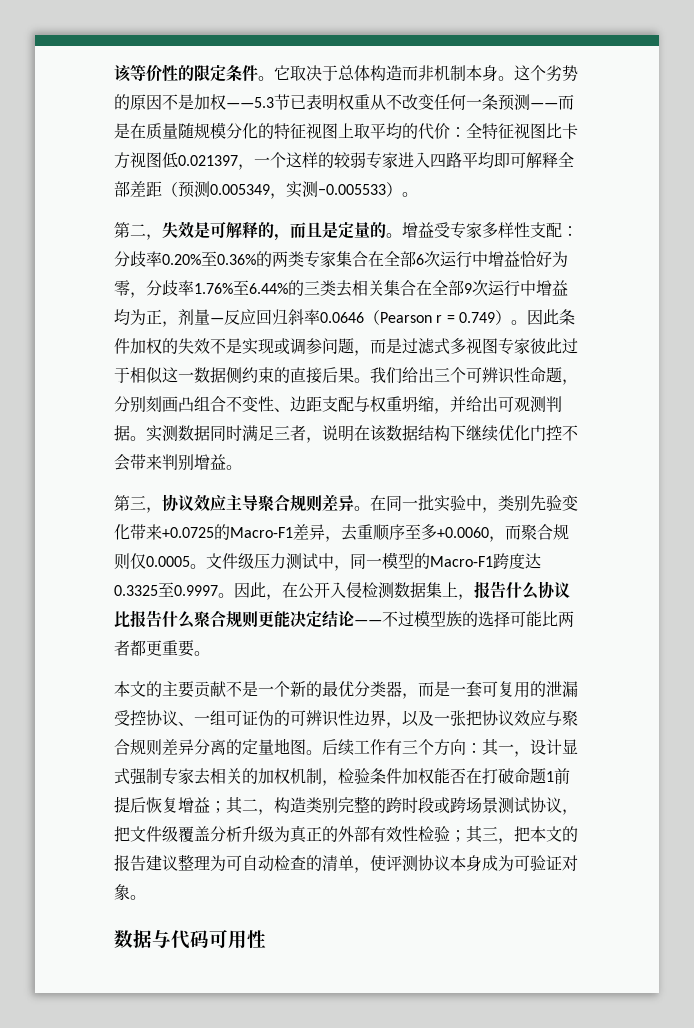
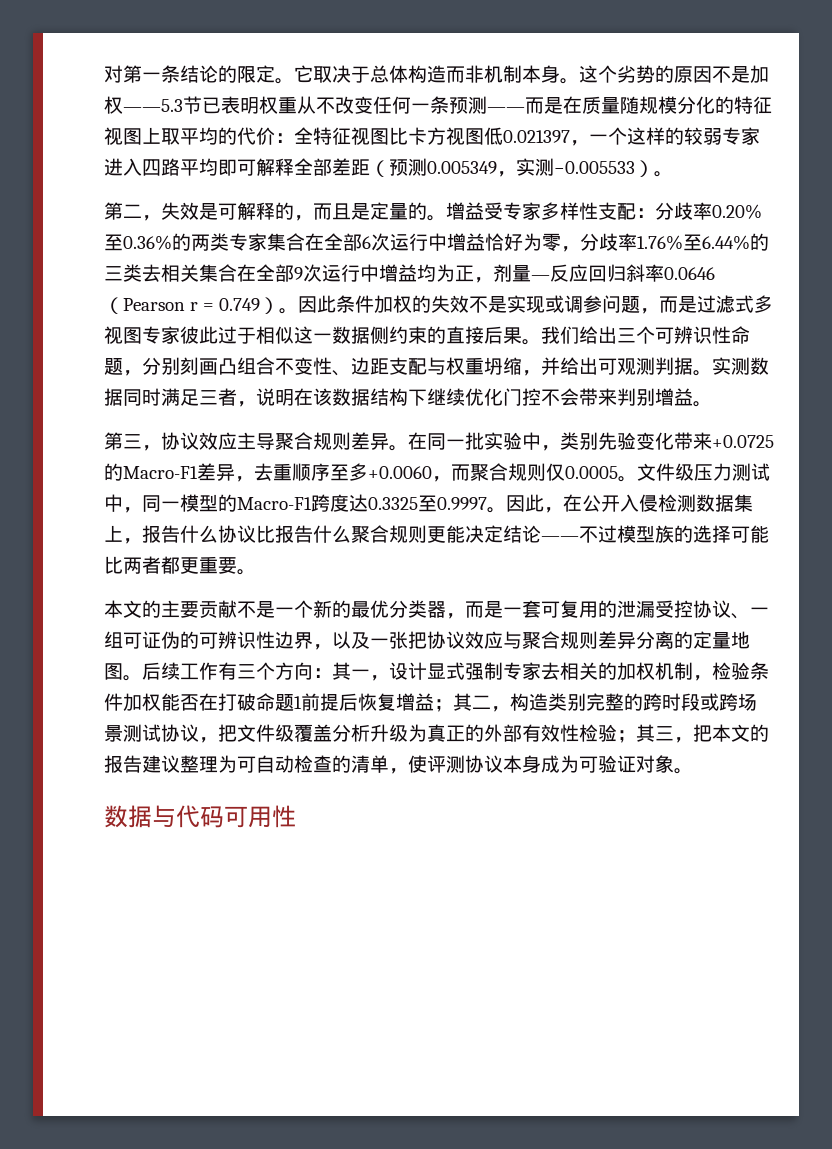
[114,64,258,82] 该等价性的限定条件 -> [104,65,275,83] 对第一条结论的限定

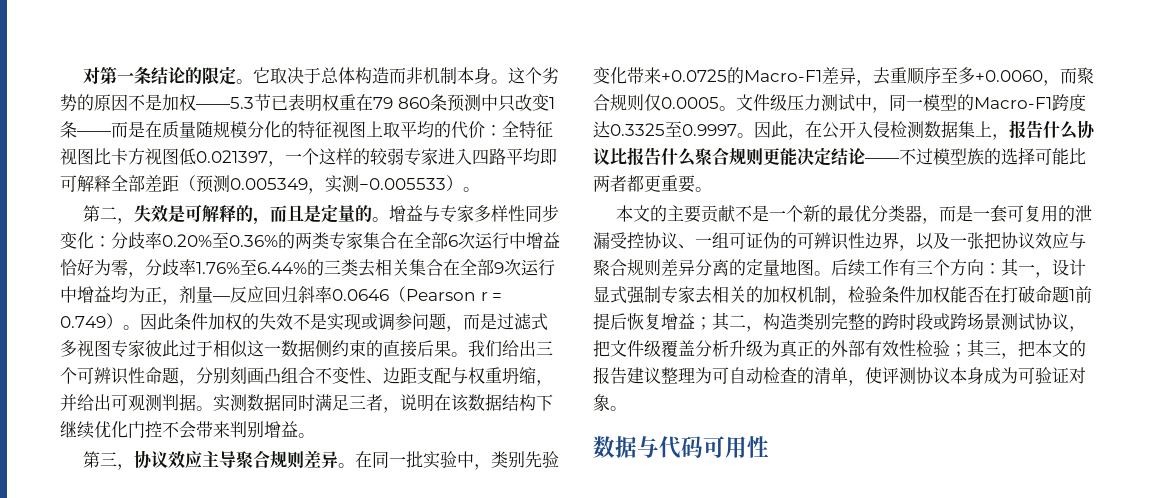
[297,96,487,114] 从不改变任何一条预测 -> [356,94,555,112] [60,121,77,138] 在79 860条预测中只改变1条
[484,202,503,220] 受 -> [423,205,441,222] 与
[598,202,636,220] 支配 -> [525,204,560,222] [60,232,94,249] 同步变化

